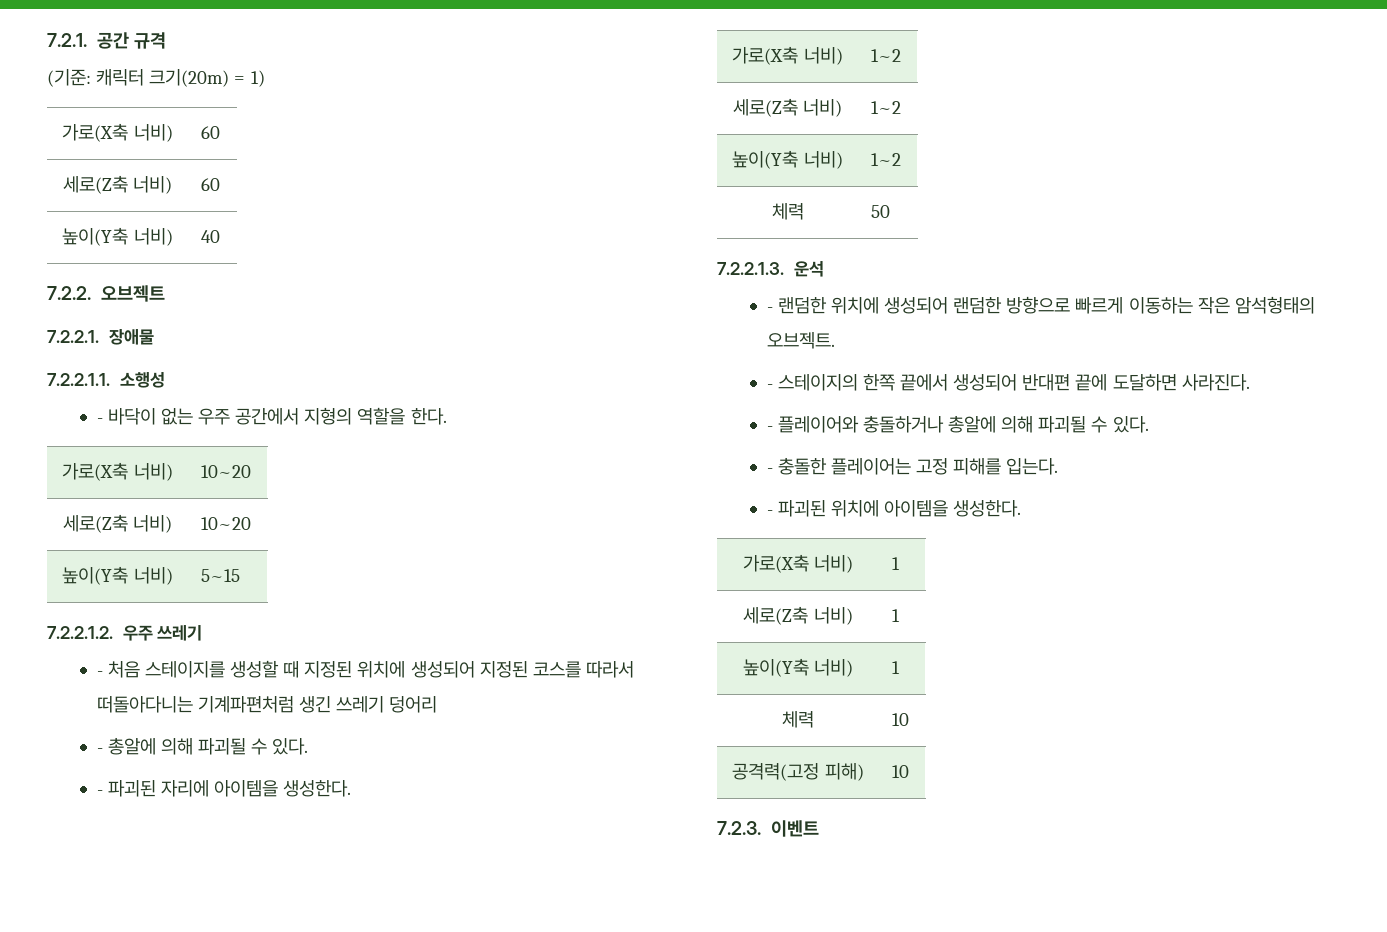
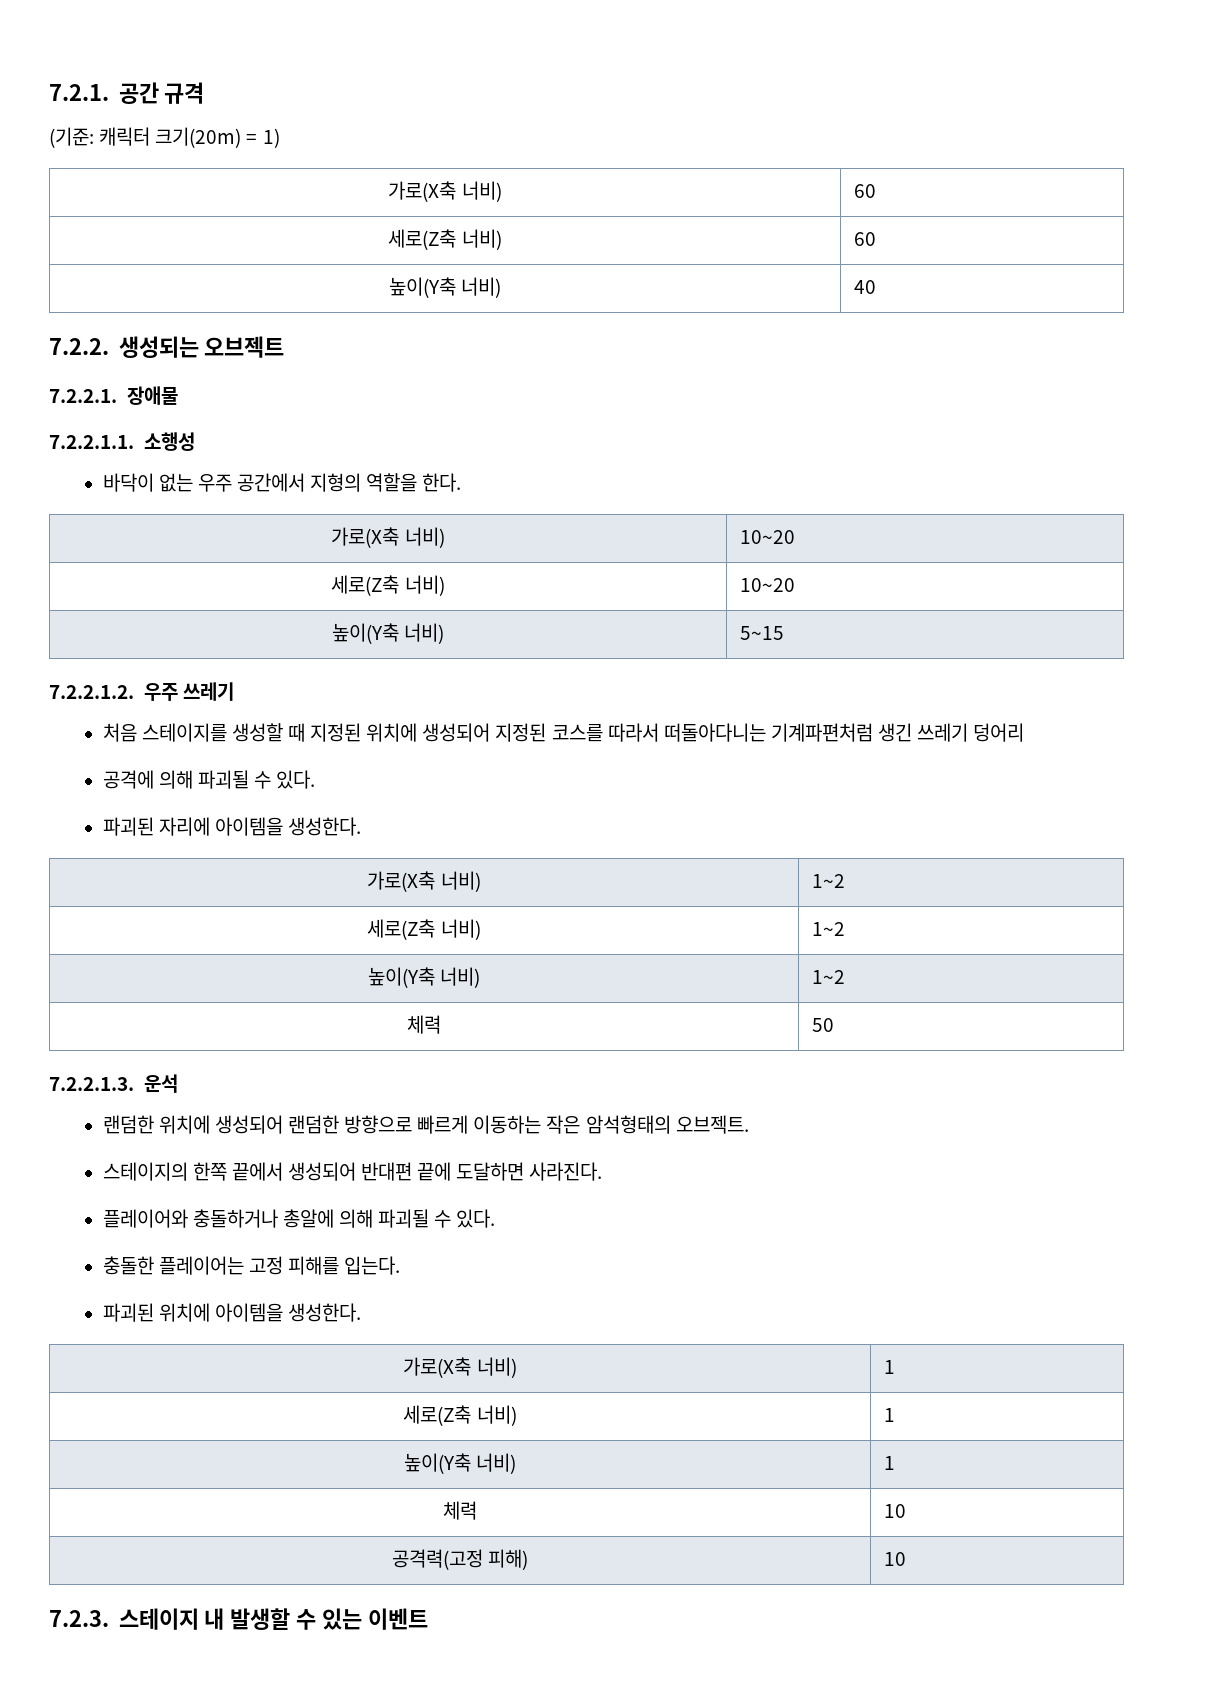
(91, 293) none -> [118,336,199,358] 생성되는
[96,418,103,423] - -> (195, 441) none
[96,671,103,676] - -> (234, 691) none
[96,737,309,755] [96,790,103,795] - 총알에 의해 파괴될 수 있다. // - -> [102,770,316,789] 공격에 의해 파괴될 수 있다. //
[766,307,773,312] - -> (178, 1083) none
[766,384,773,389] - -> (749, 1124) none
[766,426,773,431] - -> (603, 1171) none
[766,468,773,473] - -> (496, 1218) none
[766,510,773,515] - -> (401, 1265) none
(761, 828) none -> [118,1608,363,1630] 스테이지 내 발생할 수 있는

